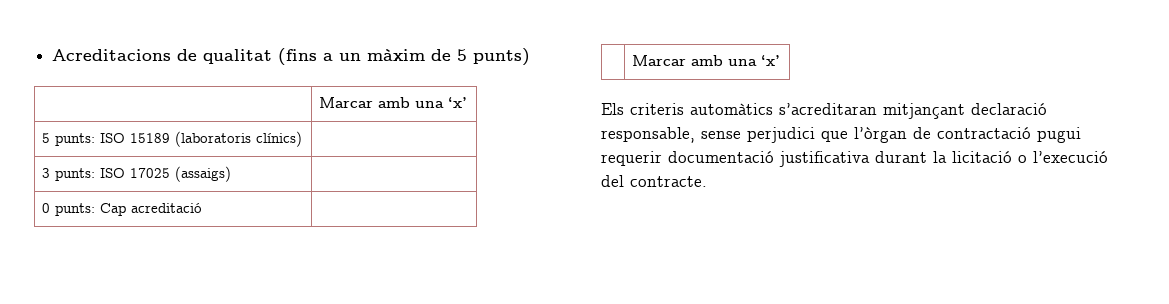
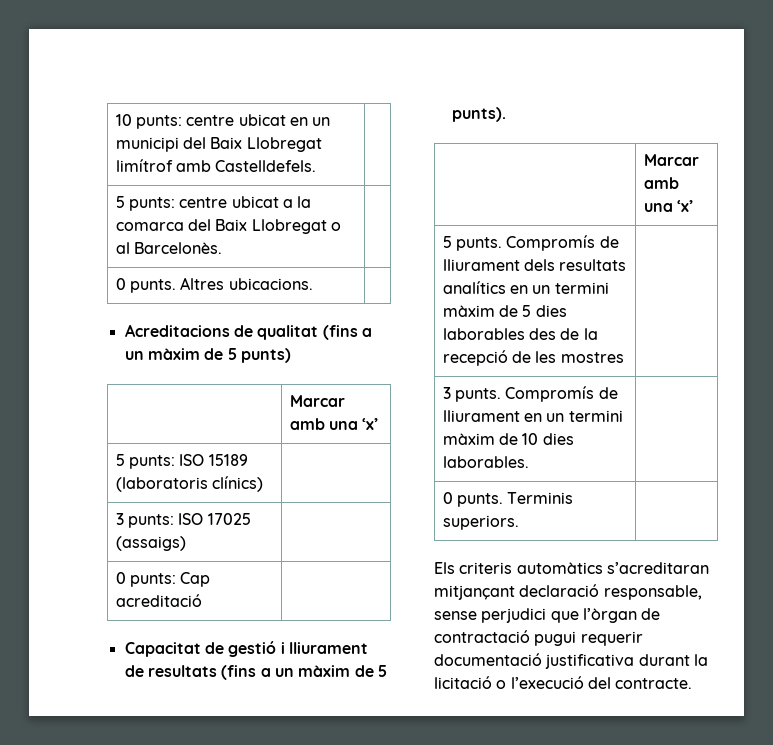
(52, 55) none -> [115,114,331,129] [115,137,322,152] [115,159,317,172] [115,196,312,211] [115,219,342,234] [115,242,223,254] [115,277,313,293] 10 punts: centre ubicat en un municipi del Baix Llobregat limítrof amb Castelldefels. | // 5 punts: centre ubicat a la comarca del Baix Llobregat o al Barcelonès. | // 0 punts. Altres ubicacions. | //
[631,55,780,66] // | Marcar amb una ‘x’ -> [124,641,368,657] [124,665,387,680] [451,107,506,122] [643,154,699,166] [643,177,679,189] [643,200,694,212] [442,235,619,251] [442,259,627,271] [442,281,609,294] [442,305,567,317] [442,328,598,340] [442,350,624,366] [442,386,618,402] [442,410,623,422] [442,433,574,445] [442,456,529,468] [442,492,574,507] [442,515,519,530] // Capacitat de gestió i lliurament de resultats (fins a un màxim de 5 punts). // | Marcar amb una ‘x’ // 5 punts. Compromís de lliurament dels resultats analítics en un termini màxim de 5 dies laborables des de la recepció de les mostres | // 3 punts. Compromís de lliurament en un termini màxim de 10 dies laborables. | // 0 punts. Terminis superiors. |

